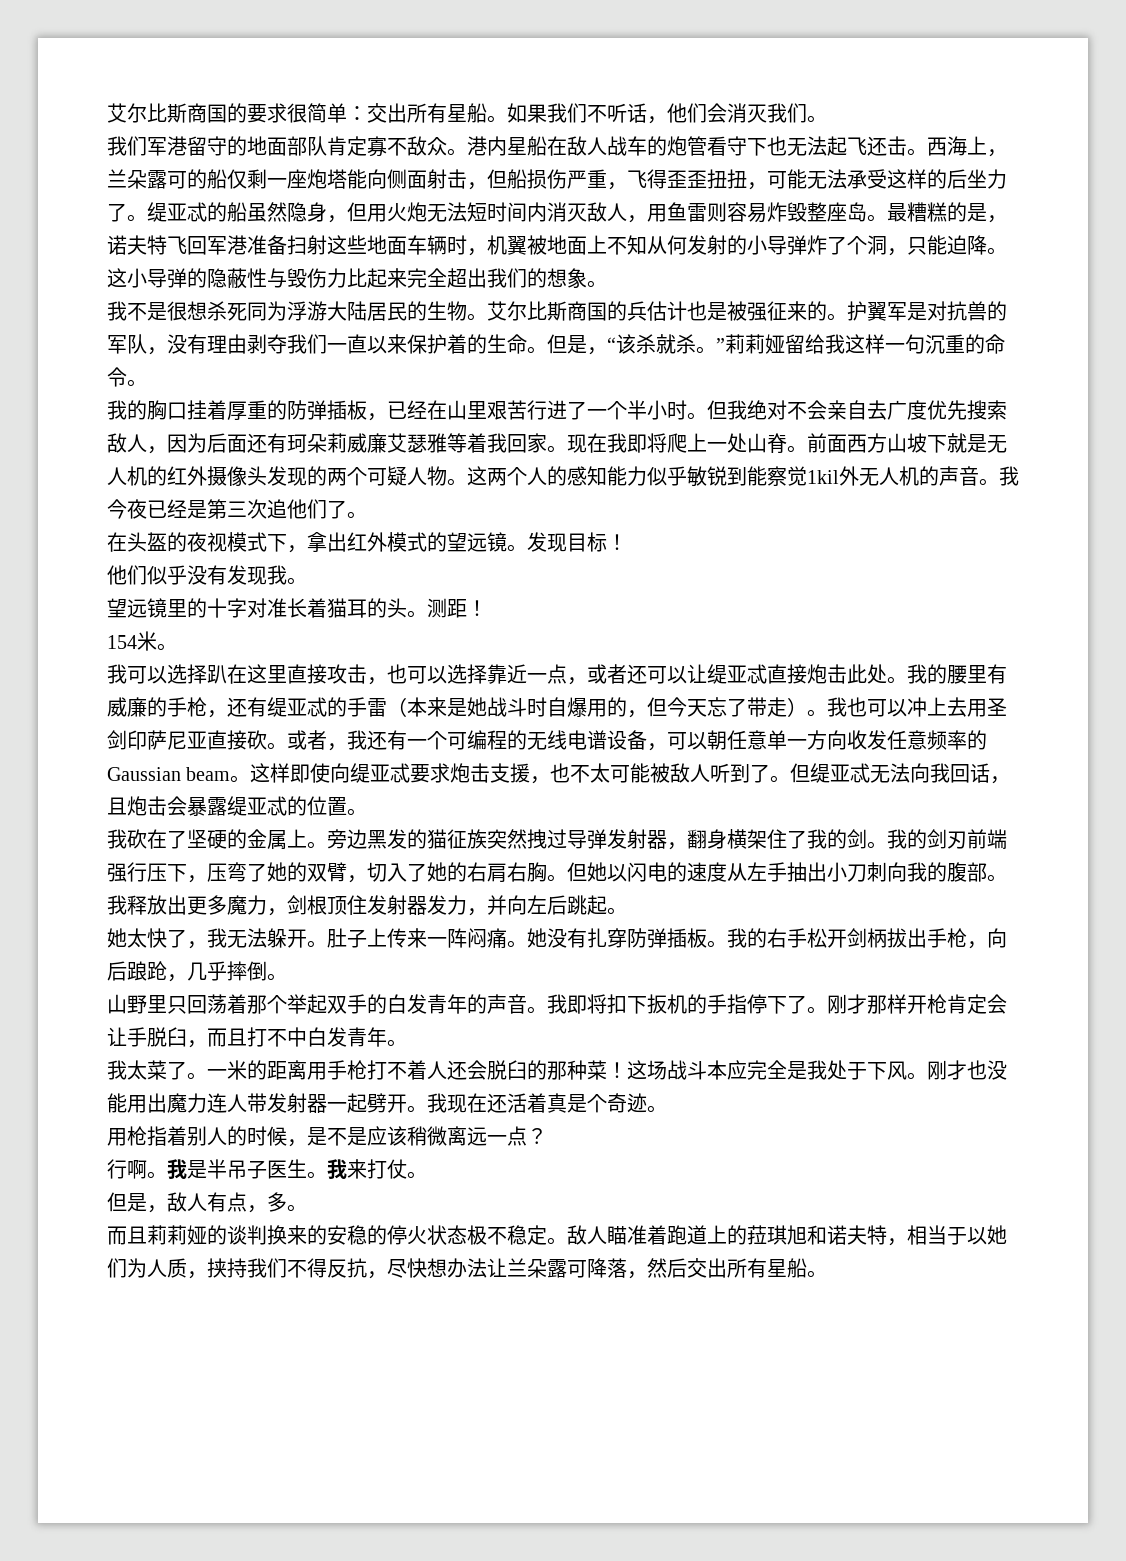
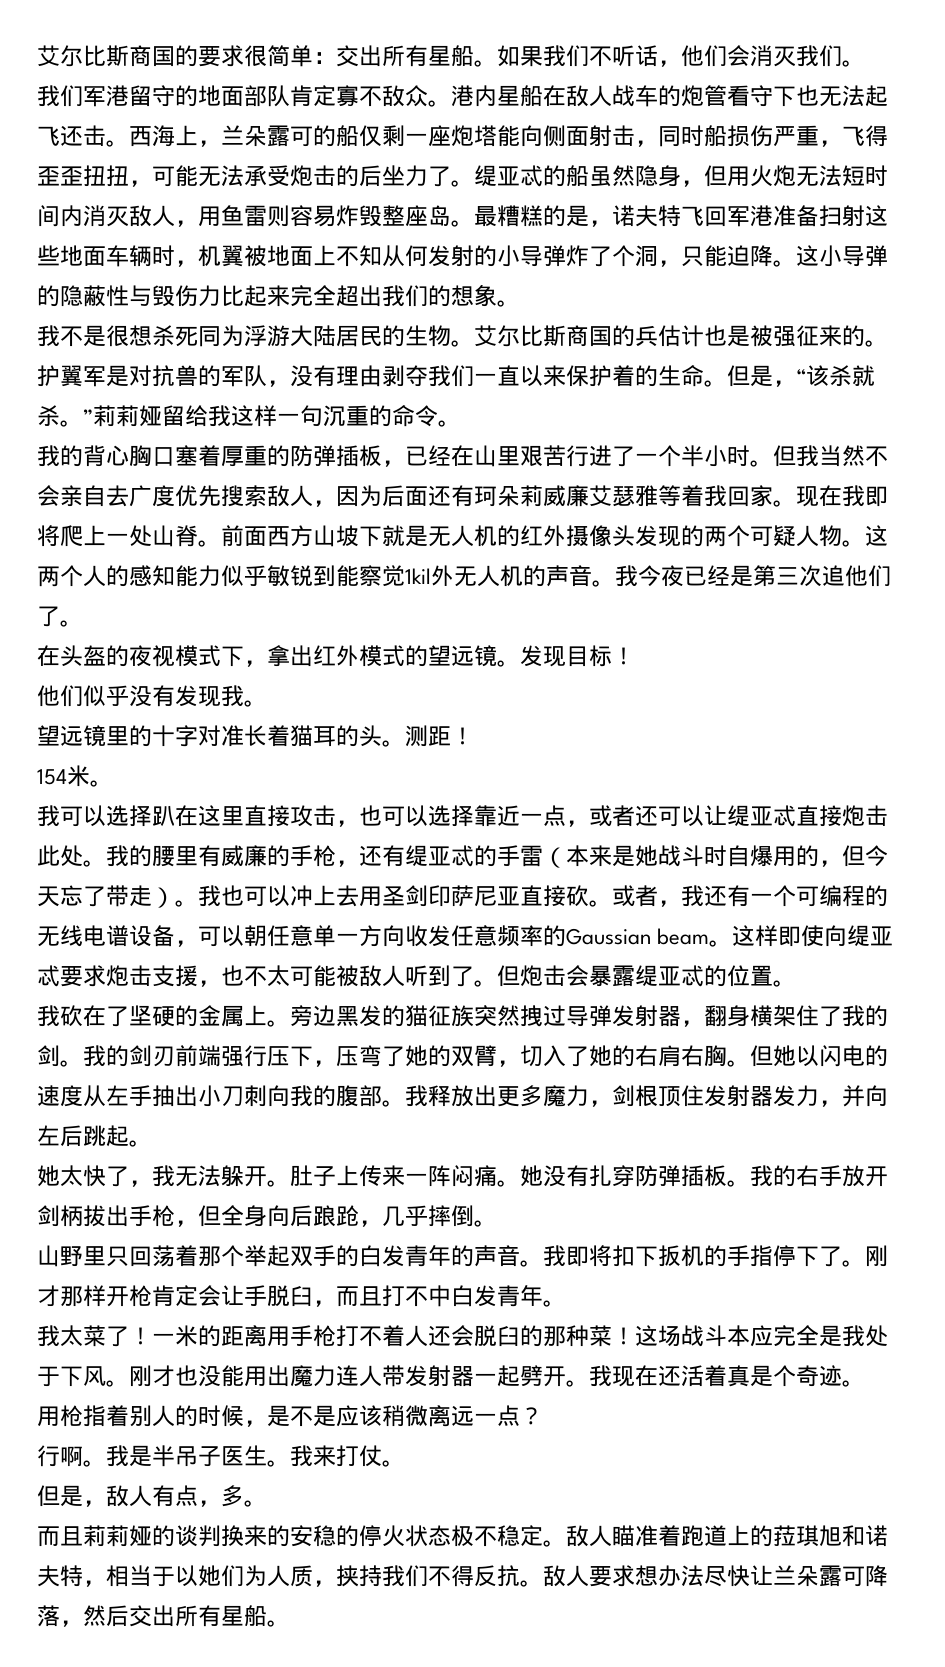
[487,169,507,189] 但 -> [658,125,704,147] 同时
[887,169,927,189] 这样 -> [290,165,336,186] 炮击
[147,400,207,420] 胸口挂 -> [83,445,198,467] 背心胸口塞
[747,400,787,420] 绝对 -> [819,445,865,467] 当然
[810,763,1011,784] [107,797,127,815] 缇亚忒无法向我回话，且 -> (520, 976) none
[807,928,827,948] 松 -> [842,1165,865,1187] 放
(987, 945) none -> [198,1205,267,1227] 但全身
[187,1072,207,1080] 。 -> [129,1327,152,1345] ！
[367,1258,487,1279] ，尽快想办法 -> [520,1565,750,1587] 。敌人要求想办法尽快

